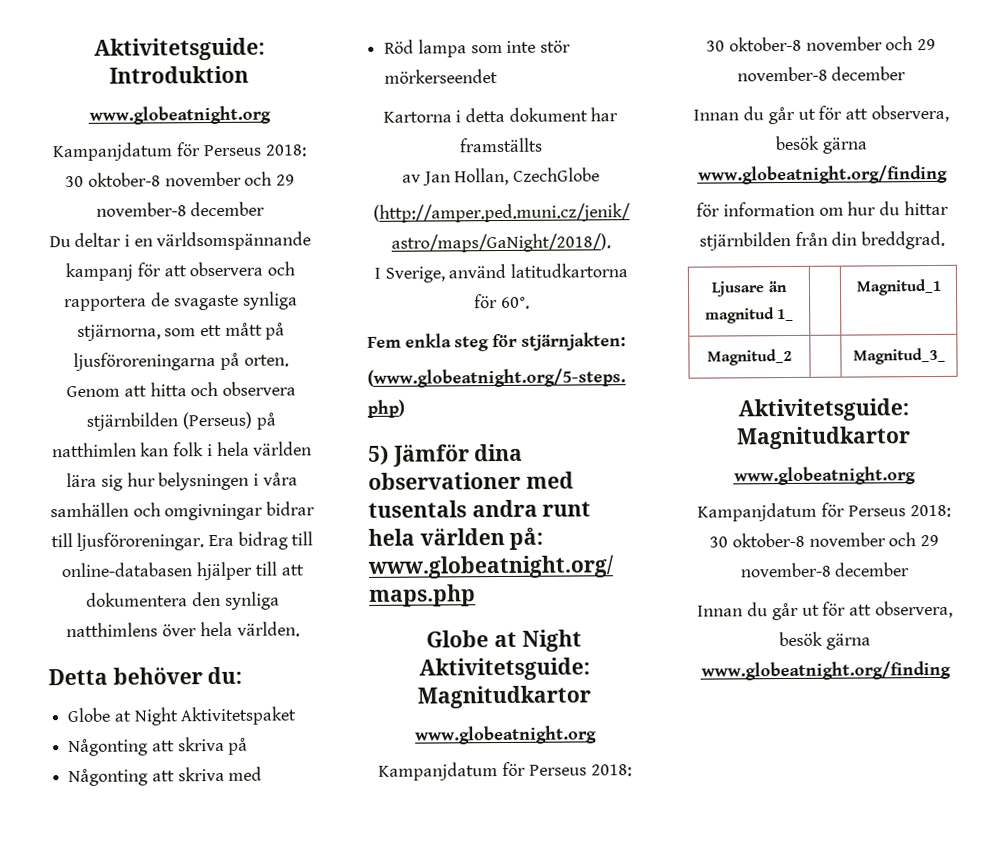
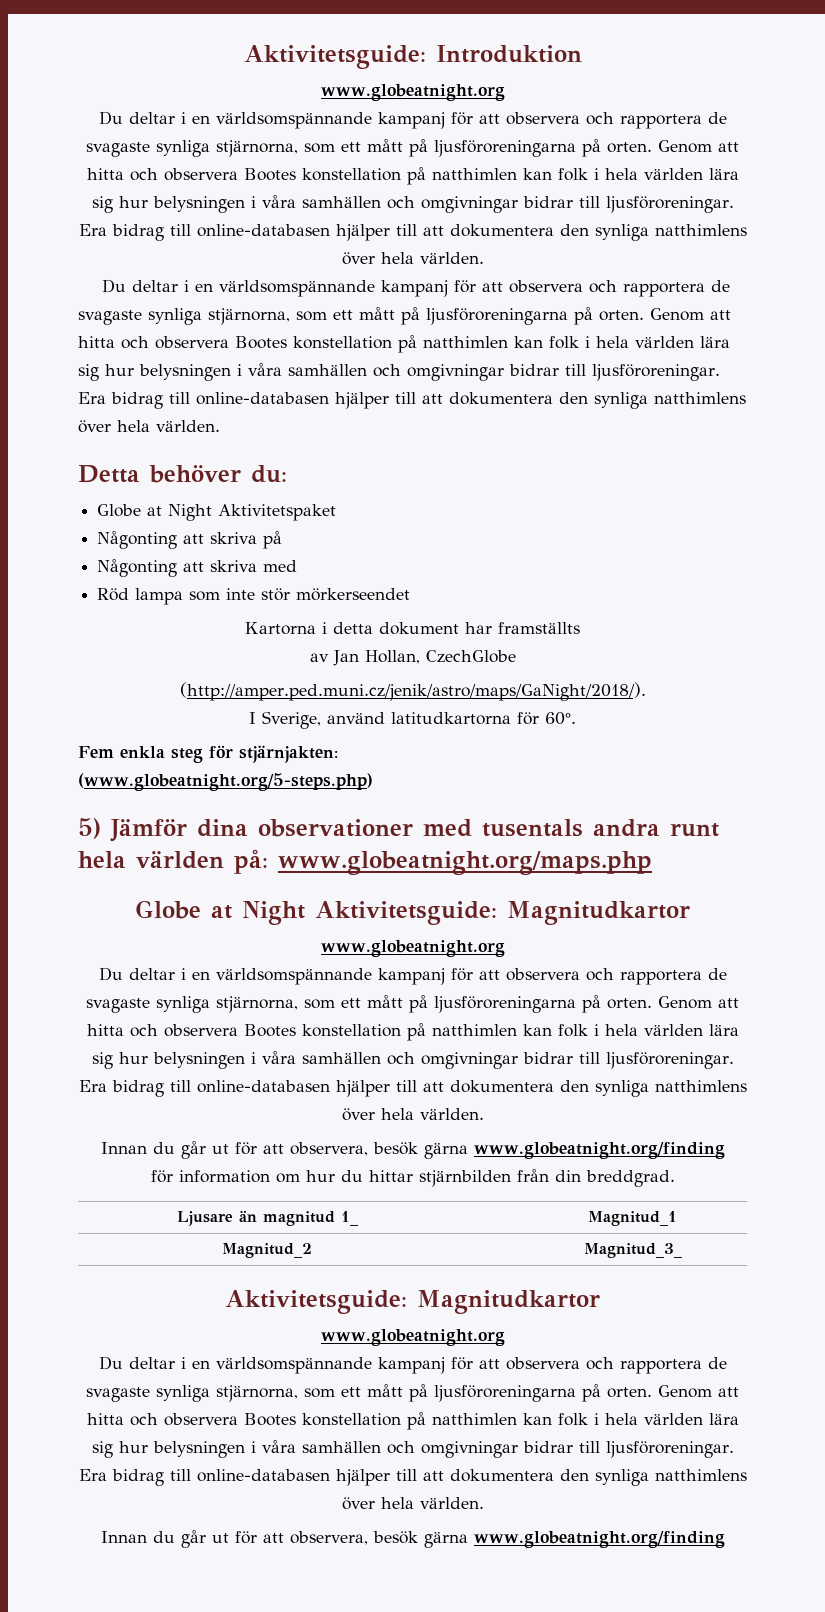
[52,142,307,162] [65,171,295,188] [95,201,266,217] // Kampanjdatum för Perseus 2018: 30 oktober-8 november och 29 november-8 december -> (505, 92) none
[86,411,252,431] stjärnbilden (Perseus) -> [243,167,739,185] [91,195,734,213] [78,224,747,241] [341,252,484,265] [101,279,730,297] [78,307,731,325] [78,336,392,349] Bootes konstellation på natthimlen kan folk i hela världen lära sig hur belysningen i våra samhällen och omgivningar bidrar till ljusföroreningar. Era bidrag till online-databasen hjälper till att dokumentera den synliga natthimlens över hela världen. // Du deltar i en världsomspännande kampanj för att observera och rapportera de svagaste synliga stjärnorna, som ett mått på ljusföroreningarna på orten. Genom att hitta och observera Bootes konstellation
[378,761,632,781] [706,36,936,52] [736,66,907,82] Kampanjdatum för Perseus 2018: 30 oktober-8 november och 29 november-8 december -> [98,967,727,985] [86,995,739,1013] [86,1023,739,1041] [91,1051,734,1069] [78,1080,747,1097] [341,1108,484,1121] Du deltar i en världsomspännande kampanj för att observera och rapportera de svagaste synliga stjärnorna, som ett mått på ljusföroreningarna på orten. Genom att hitta och observera Bootes konstellation på natthimlen kan folk i hela världen lära sig hur belysningen i våra samhällen och omgivningar bidrar till ljusföroreningar. Era bidrag till online-databasen hjälper till att dokumentera den synliga natthimlens över hela världen.
[697,502,951,522] [709,532,939,548] [739,562,911,578] Kampanjdatum för Perseus 2018: 30 oktober-8 november och 29 november-8 december -> [98,1356,727,1374] [86,1384,739,1402] [86,1412,739,1430] [91,1440,734,1458] [78,1469,747,1486] [341,1497,484,1510] Du deltar i en världsomspännande kampanj för att observera och rapportera de svagaste synliga stjärnorna, som ett mått på ljusföroreningarna på orten. Genom att hitta och observera Bootes konstellation på natthimlen kan folk i hela världen lära sig hur belysningen i våra samhällen och omgivningar bidrar till ljusföroreningar. Era bidrag till online-databasen hjälper till att dokumentera den synliga natthimlens över hela världen.

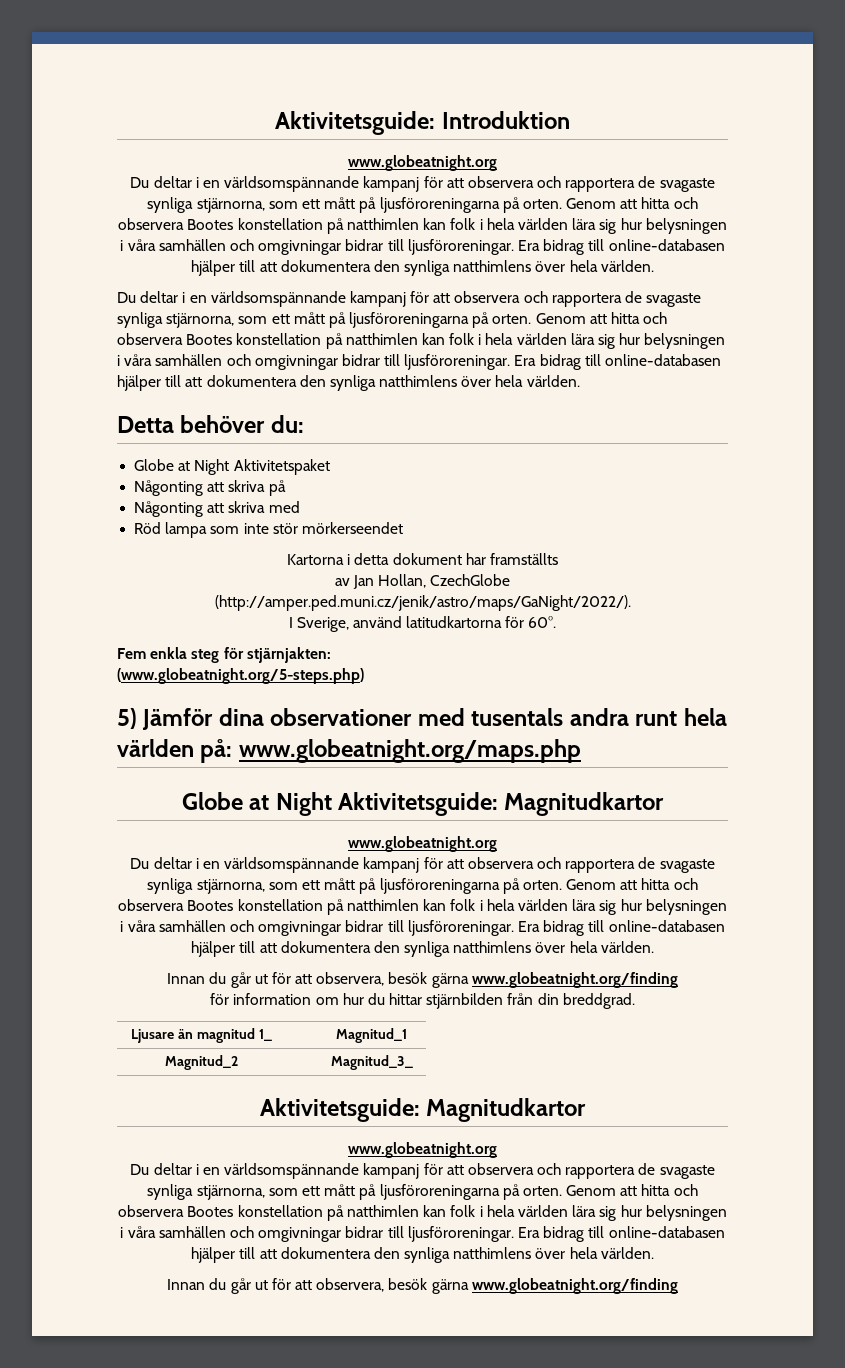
[179,682,646,701] (http://amper.ped.muni.cz/jenik/astro/maps/GaNight/2018/). -> [214,595,631,611] (http://amper.ped.muni.cz/jenik/astro/maps/GaNight/2022/).

